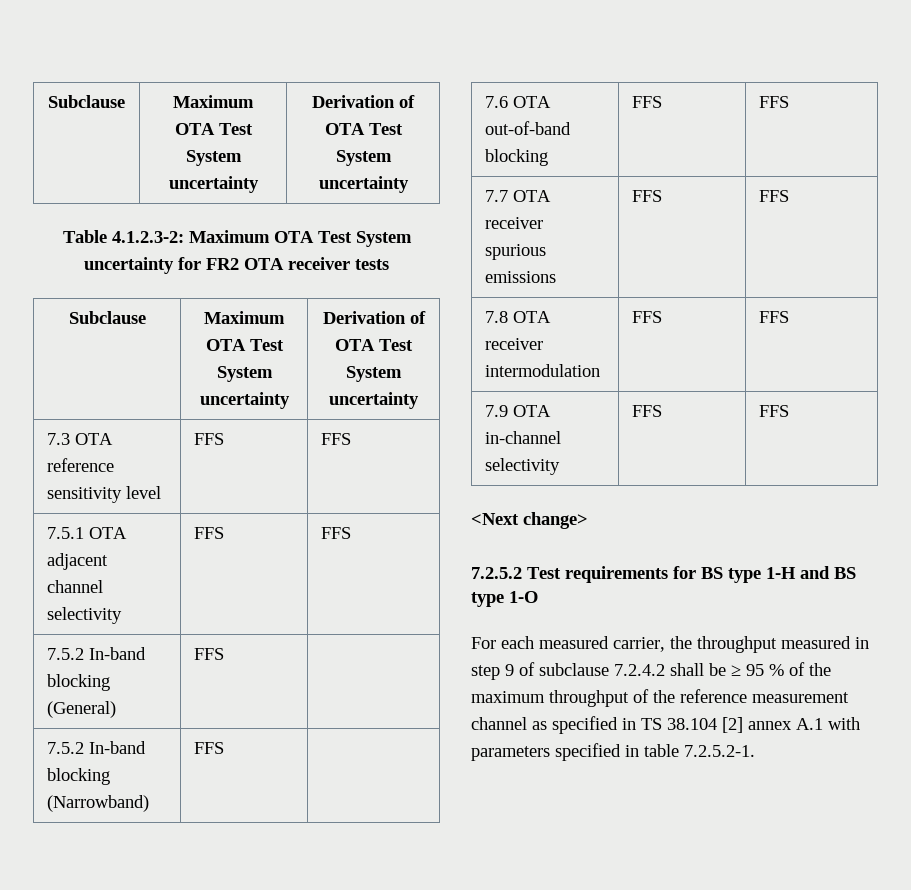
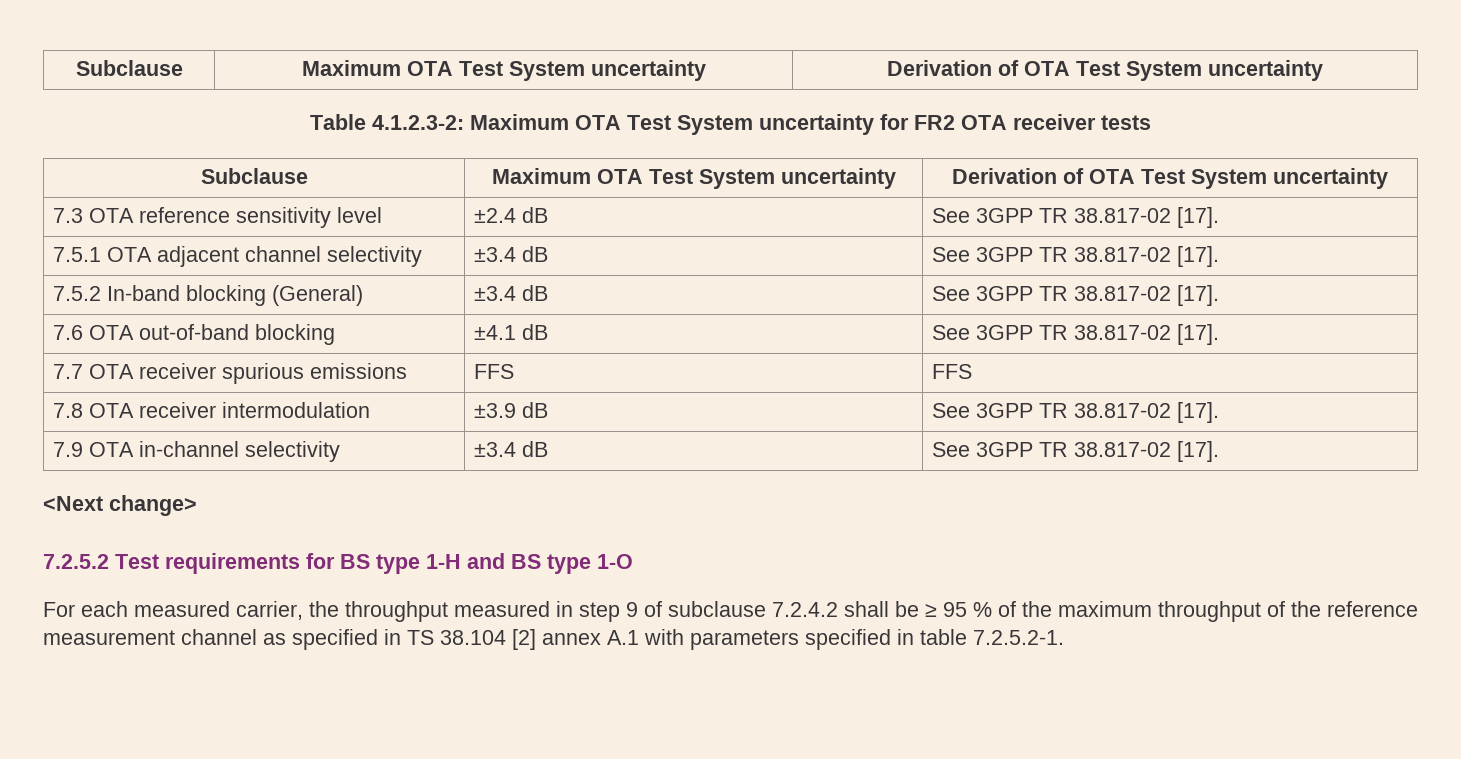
[194,433,225,445] [321,433,352,445] FFS | FFS -> [473,207,548,223] [931,207,1219,228] ±2.4 dB | See 3GPP TR 38.817-02 [17].
[194,527,225,539] [321,527,352,539] [47,647,147,660] [47,674,111,691] [47,701,117,718] [194,648,225,660] [47,741,147,754] [47,768,111,785] [47,795,150,812] [194,742,225,754] [485,96,552,108] [485,121,572,135] [485,149,549,166] [632,96,663,108] [759,96,790,108] FFS | FFS // 7.5.2 In-band blocking (General) | FFS | // 7.5.2 In-band blocking (Narrowband) | FFS | // 7.6 OTA out-of-band blocking | FFS | FFS -> [473,246,548,262] [931,246,1219,267] [52,285,363,306] [473,285,548,301] [931,285,1219,306] [52,324,335,345] [473,324,548,340] [931,324,1219,345] ±3.4 dB | See 3GPP TR 38.817-02 [17]. // 7.5.2 In-band blocking (General) | ±3.4 dB | See 3GPP TR 38.817-02 [17]. // 7.6 OTA out-of-band blocking | ±4.1 dB | See 3GPP TR 38.817-02 [17].
[632,311,663,323] [759,311,790,323] [485,405,552,417] [485,431,562,444] [485,458,561,475] [632,405,663,417] [759,405,790,417] FFS | FFS // 7.9 OTA in-channel selectivity | FFS | FFS -> [473,402,548,418] [931,402,1219,423] [52,441,340,462] [473,441,548,457] [931,441,1219,462] ±3.9 dB | See 3GPP TR 38.817-02 [17]. // 7.9 OTA in-channel selectivity | ±3.4 dB | See 3GPP TR 38.817-02 [17].

